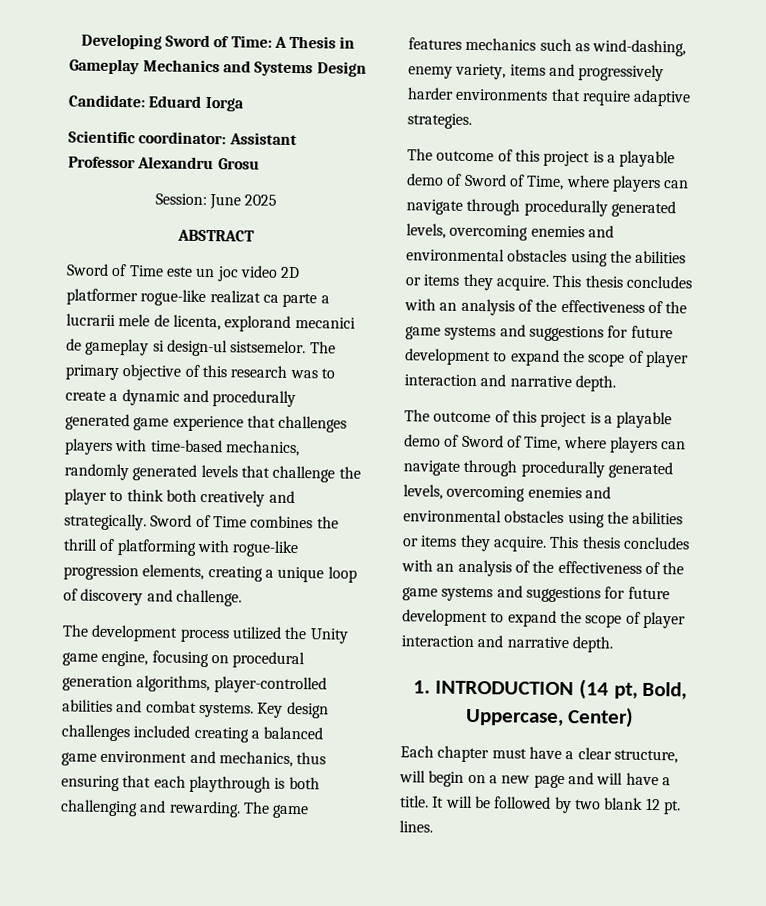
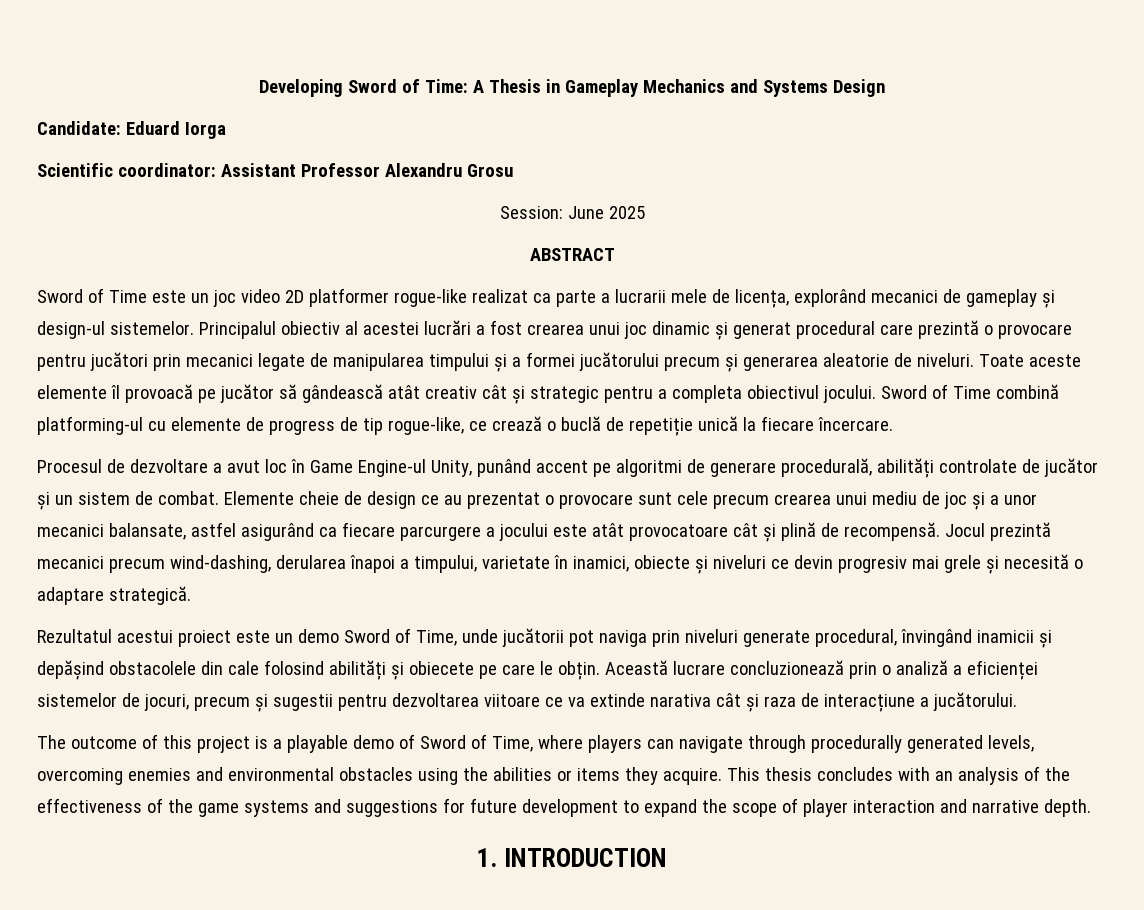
[172,314,292,332] licenta, explorand -> [734,289,866,308] licența, explorând
[152,339,336,357] [65,364,335,381] [65,389,297,408] [65,413,348,433] [64,438,300,457] [64,463,361,483] [64,488,295,507] [64,513,339,531] [63,538,300,558] [63,564,357,583] [63,588,242,607] [62,624,349,644] [62,650,306,669] [62,675,327,694] [62,699,329,719] [61,724,324,743] [61,750,327,768] [61,775,320,793] [60,799,310,819] [408,37,687,57] [408,63,665,82] [407,87,692,107] [407,113,472,129] [407,148,676,168] [406,173,690,193] [406,198,676,218] [406,223,614,241] [406,248,687,267] [405,273,692,291] [404,298,688,316] [405,324,673,342] [404,348,689,368] [404,374,616,392] si design-ul sistsemelor. The primary objective of this research was to create a dynamic and procedurally generated game experience that challenges players with time-based mechanics, randomly generated levels that challenge the player to think both creatively and strategically. Sword of Time combines the thrill of platforming with rogue-like progression elements, creating a unique loop of discovery and challenge. // The development process utilized the Unity game engine, focusing on procedural generation algorithms, player-controlled abilities and combat systems. Key design challenges included creating a balanced game environment and mechanics, thus ensuring that each playthrough is both challenging and rewarding. The game features mechanics such as wind-dashing, enemy variety, items and progressively harder environments that require adaptive strategies. // The outcome of this project is a playable demo of Sword of Time, where players can navigate through procedurally generated levels, overcoming enemies and environmental obstacles using the abilities or items they acquire. This thesis concludes with an analysis of the effectiveness of the game systems and suggestions for future development to expand the scope of player interaction and narrative depth. -> [1041,290,1055,308] [37,320,1072,340] [37,352,1081,372] [37,384,1059,404] [37,416,893,436] [37,458,1098,478] [37,491,1037,510] [37,522,1051,542] [37,554,1083,574] [37,586,191,605] [37,628,1052,648] [37,660,1038,680] [37,692,1017,712] și design-ul sistemelor. Principalul obiectiv al acestei lucrări a fost crearea unui joc dinamic și generat procedural care prezintă o provocare pentru jucători prin mecanici legate de manipularea timpului și a formei jucătorului precum și generarea aleatorie de niveluri. Toate aceste elemente îl provoacă pe jucător să gândească atât creativ cât și strategic pentru a completa obiectivul jocului. Sword of Time combină platforming-ul cu elemente de progress de tip rogue-like, ce crează o buclă de repetiție unică la fiecare încercare. // Procesul de dezvoltare a avut loc în Game Engine-ul Unity, punând accent pe algoritmi de generare procedurală, abilități controlate de jucător și un sistem de combat. Elemente cheie de design ce au prezentat o provocare sunt cele precum crearea unui mediu de joc și a unor mecanici balansate, astfel asigurând ca fiecare parcurgere a jocului este atât provocatoare cât și plină de recompensă. Jocul prezintă mecanici precum wind-dashing, derularea înapoi a timpului, varietate în inamici, obiecte și niveluri ce devin progresiv mai grele și necesită o adaptare strategică. // Rezultatul acestui proiect este un demo Sword of Time, unde jucătorii pot naviga prin niveluri generate procedural, învingând inamicii și depășind obstacolele din cale folosind abilități și obiecete pe care le obțin. Această lucrare concluzionează prin o analiză a eficienței sistemelor de jocuri, precum și sugestii pentru dezvoltarea viitoare ce va extinde narativa cât și raza de interacțiune a jucătorului.
[579,679,688,700] [464,707,635,728] [400,745,678,764] [399,770,671,789] [400,795,681,815] [399,820,433,833] (14 pt, Bold, Uppercase, Center) // Each chapter must have a clear structure, will begin on a new page and will have a title. It will be followed by two blank 12 pt. lines. -> (668, 857) none

